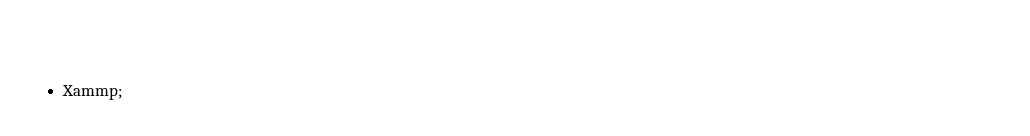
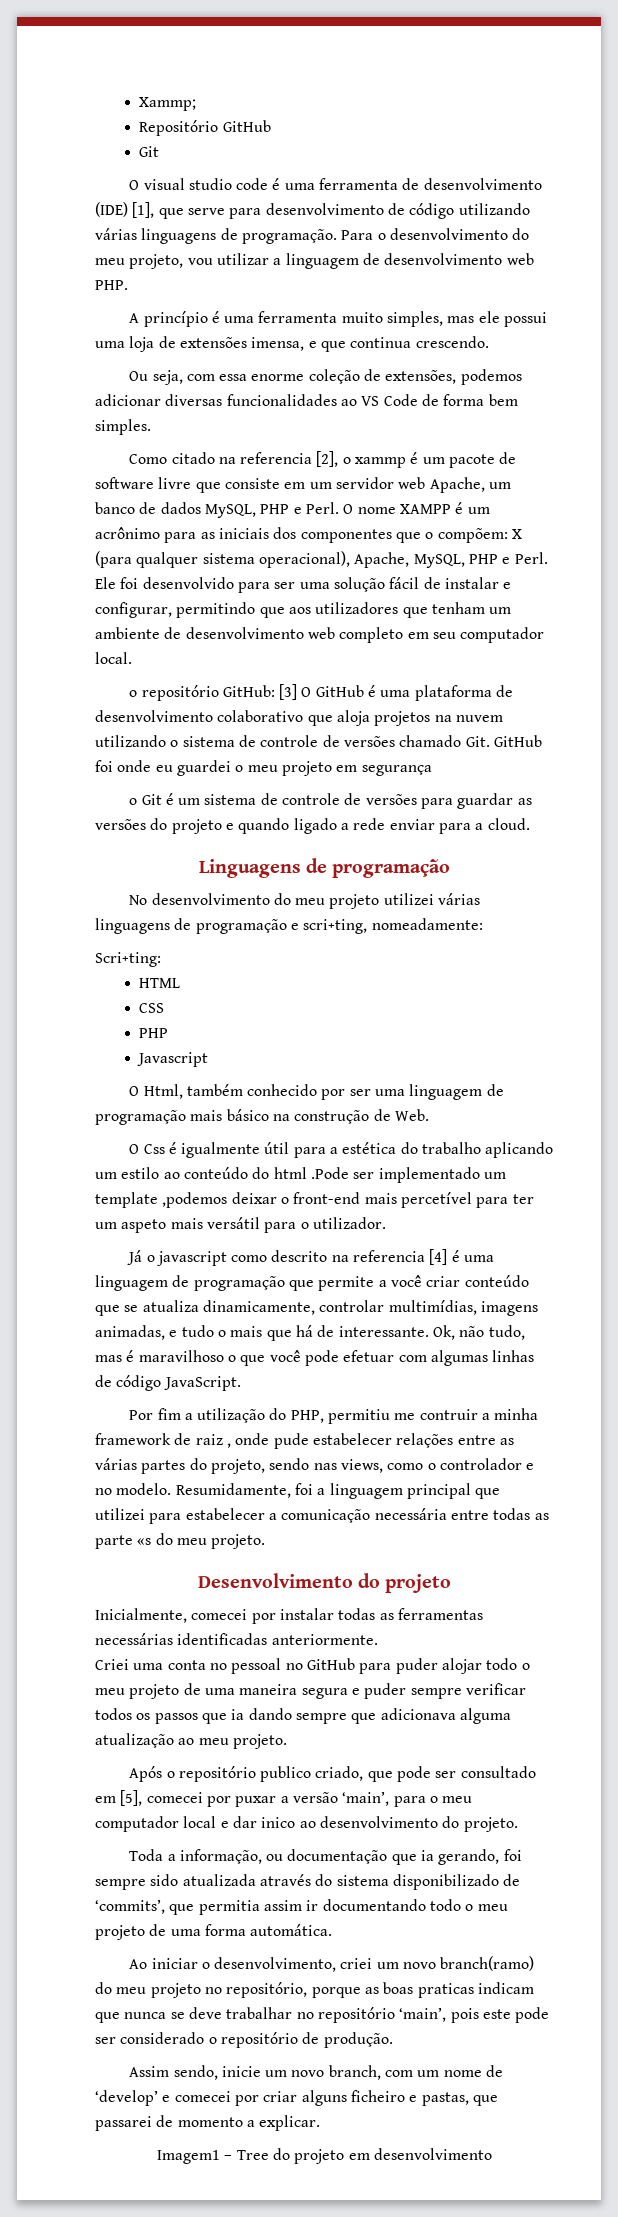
(123, 92) none -> [139,120,271,136] [139,146,160,157] [129,178,542,190] [95,202,530,219] [95,228,530,244] [95,253,534,269] [95,280,128,290] [129,311,548,327] [95,336,489,352] [129,369,522,385] [95,394,518,406] [95,419,151,435] [129,451,517,468] [95,477,511,493] [95,502,490,518] [95,527,522,543] [95,551,548,568] [95,577,512,593] [95,602,512,618] [95,627,545,643] [95,652,132,664] [129,684,514,701] [95,710,503,726] [95,735,542,747] [95,760,432,776] [129,793,532,809] [95,818,530,834] [198,858,451,878] [129,893,481,909] [95,918,483,934] [95,952,161,967] [139,978,181,988] [139,1003,165,1013] [139,1028,169,1038] [137,1052,209,1067] [129,1084,504,1100] [95,1109,429,1125] [129,1142,554,1158] [95,1167,506,1183] [95,1192,534,1208] [95,1217,386,1233] [127,1249,495,1266] [95,1275,529,1291] [95,1300,538,1316] [95,1325,525,1341] [95,1350,535,1366] [95,1375,241,1391] [129,1408,539,1424] [95,1433,514,1449] [95,1458,535,1474] [95,1483,501,1499] [95,1508,549,1524] [95,1533,266,1549] [197,1573,452,1593] [95,1608,483,1624] [95,1633,378,1645] [95,1658,530,1674] [95,1683,526,1699] [95,1708,511,1724] [95,1733,287,1749] [129,1766,536,1782] [95,1790,473,1807] [95,1816,518,1832] [129,1849,522,1865] [95,1874,521,1890] [95,1899,508,1915] [95,1924,333,1940] [129,1956,535,1972] [95,1982,534,1998] [95,2007,550,2023] [95,2032,393,2048] [129,2065,504,2080] [95,2090,498,2106] [95,2115,321,2131] [157,2148,492,2164] // Repositório GitHub // Git // O visual studio code é uma ferramenta de desenvolvimento (IDE) [1], que serve para desenvolvimento de código utilizando várias linguagens de programação. Para o desenvolvimento do meu projeto, vou utilizar a linguagem de desenvolvimento web PHP. // A princípio é uma ferramenta muito simples, mas ele possui uma loja de extensões imensa, e que continua crescendo. // Ou seja, com essa enorme coleção de extensões, podemos adicionar diversas funcionalidades ao VS Code de forma bem simples. // Como citado na referencia [2], o xammp é um pacote de software livre que consiste em um servidor web Apache, um banco de dados MySQL, PHP e Perl. O nome XAMPP é um acrônimo para as iniciais dos componentes que o compõem: X (para qualquer sistema operacional), Apache, MySQL, PHP e Perl. Ele foi desenvolvido para ser uma solução fácil de instalar e configurar, permitindo que aos utilizadores que tenham um ambiente de desenvolvimento web completo em seu computador local. // o repositório GitHub: [3] O GitHub é uma plataforma de desenvolvimento colaborativo que aloja projetos na nuvem utilizando o sistema de controle de versões chamado Git. GitHub foi onde eu guardei o meu projeto em segurança // o Git é um sistema de controle de versões para guardar as versões do projeto e quando ligado a rede enviar para a cloud. // Linguagens de programação // No desenvolvimento do meu projeto utilizei várias linguagens de programação e scri+ting, nomeadamente: // Scri+ting: // HTML // CSS // PHP // Javascript // O Html, também conhecido por ser uma linguagem de programação mais básico na construção de Web. // O Css é igualmente útil para a estética do trabalho aplicando um estilo ao conteúdo do html .Pode ser implementado um template ,podemos deixar o front-end mais percetível para ter um aspeto mais versátil para o utilizador. // Já o javascript como descrito na referencia [4] é uma linguagem de programação que permite a você criar conteúdo que se atualiza dinamicamente, controlar multimídias, imagens animadas, e tudo o mais que há de interessante. Ok, não tudo, mas é maravilhoso o que você pode efetuar com algumas linhas de código JavaScript. // Por fim a utilização do PHP, permitiu me contruir a minha framework de raiz , onde pude estabelecer relações entre as várias partes do projeto, sendo nas views, como o controlador e no modelo. Resumidamente, foi a linguagem principal que utilizei para estabelecer a comunicação necessária entre todas as parte «s do meu projeto. // Desenvolvimento do projeto // Inicialmente, comecei por instalar todas as ferramentas necessárias identificadas anteriormente. // Criei uma conta no pessoal no GitHub para puder alojar todo o meu projeto de uma maneira segura e puder sempre verificar todos os passos que ia dando sempre que adicionava alguma atualização ao meu projeto. // Após o repositório publico criado, que pode ser consultado em [5], comecei por puxar a versão ‘main’, para o meu computador local e dar inico ao desenvolvimento do projeto. // Toda a informação, ou documentação que ia gerando, foi sempre sido atualizada através do sistema disponibilizado de ‘commits’, que permitia assim ir documentando todo o meu projeto de uma forma automática. // Ao iniciar o desenvolvimento, criei um novo branch(ramo) do meu projeto no repositório, porque as boas praticas indicam que nunca se deve trabalhar no repositório ‘main’, pois este pode ser considerado o repositório de produção. // Assim sendo, inicie um novo branch, com um nome de ‘develop’ e comecei por criar alguns ficheiro e pastas, que passarei de momento a explicar. // Imagem1 – Tree do projeto em desenvolvimento

